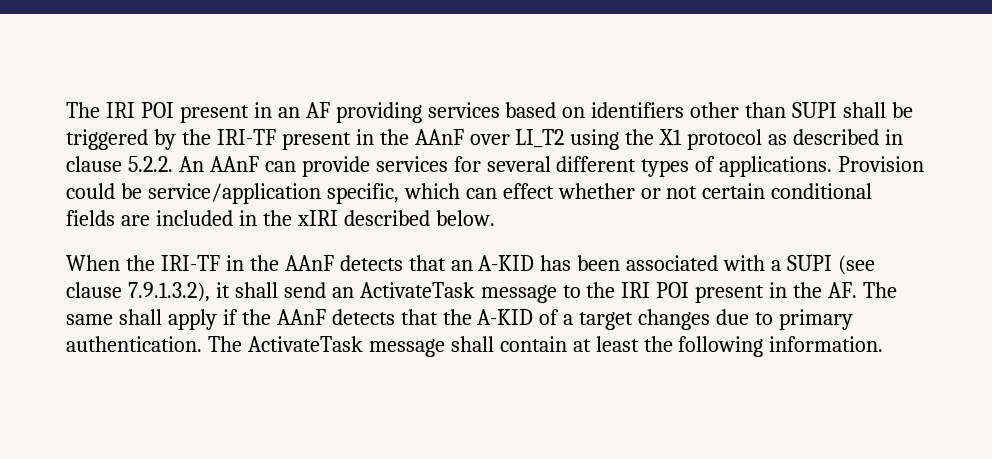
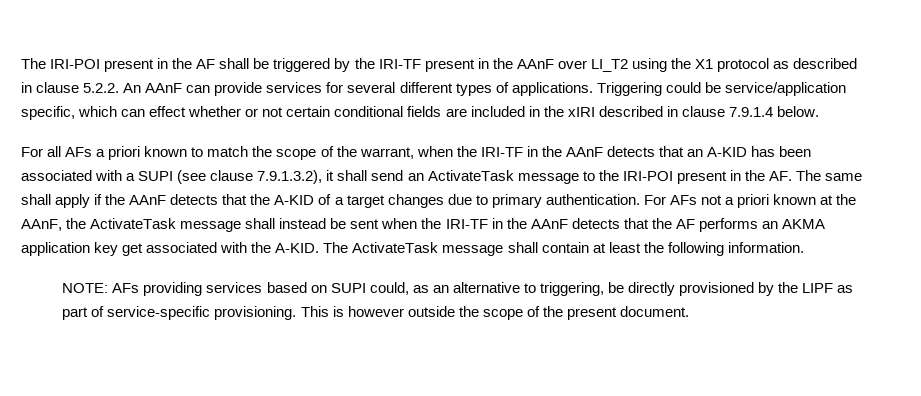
[66,102,838,123] The IRI POI present in an AF providing services based on identifiers other than SUPI -> [21,58,216,72] The IRI-POI present in the AF
[838,156,925,172] Provision -> [596,82,662,96] Triggering
[435,210,495,226] [66,255,120,271] below. // When -> [666,106,819,117] [21,146,453,160] in clause 7.9.1.4 below. // For all AFs a priori known to match the scope of the warrant, when
[621,282,690,298] IRI POI -> [622,171,673,181] IRI-POI
(202, 344) none -> [643,194,857,208] [21,218,825,232] [21,242,320,256] For AFs not a priori known at the AAnF, the ActivateTask message shall instead be sent when the IRI-TF in the AAnF detects that the AF performs an AKMA application key get associated with the A-KID.
(884, 344) none -> [62,282,854,296] [62,306,689,320] // NOTE: AFs providing services based on SUPI could, as an alternative to triggering, be directly provisioned by the LIPF as part of service-specific provisioning. This is however outside the scope of the present document.

